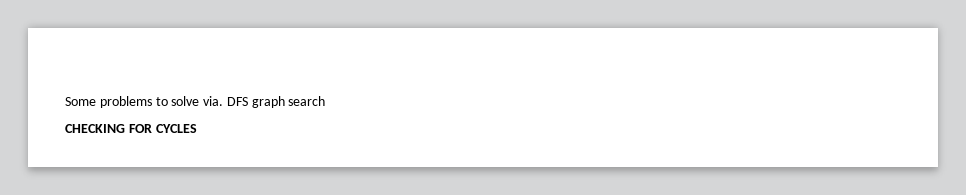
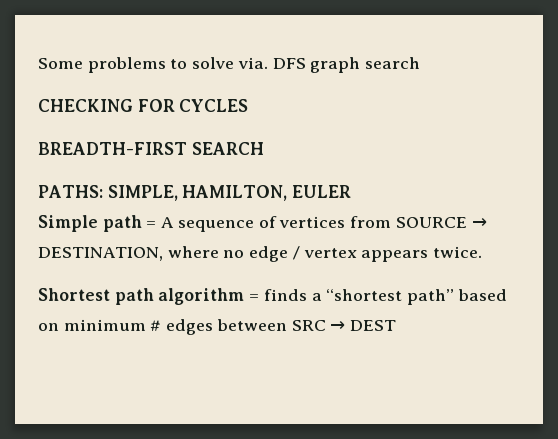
(197, 128) none -> [38,142,264,155] [38,185,352,201] [38,215,487,232] [38,246,483,262] [38,288,507,305] [38,319,397,335] // BREADTH-FIRST SEARCH // PATHS: SIMPLE, HAMILTON, EULER // Simple path = A sequence of vertices from SOURCE → DESTINATION, where no edge / vertex appears twice. // Shortest path algorithm = finds a “shortest path” based on minimum # edges between SRC → DEST

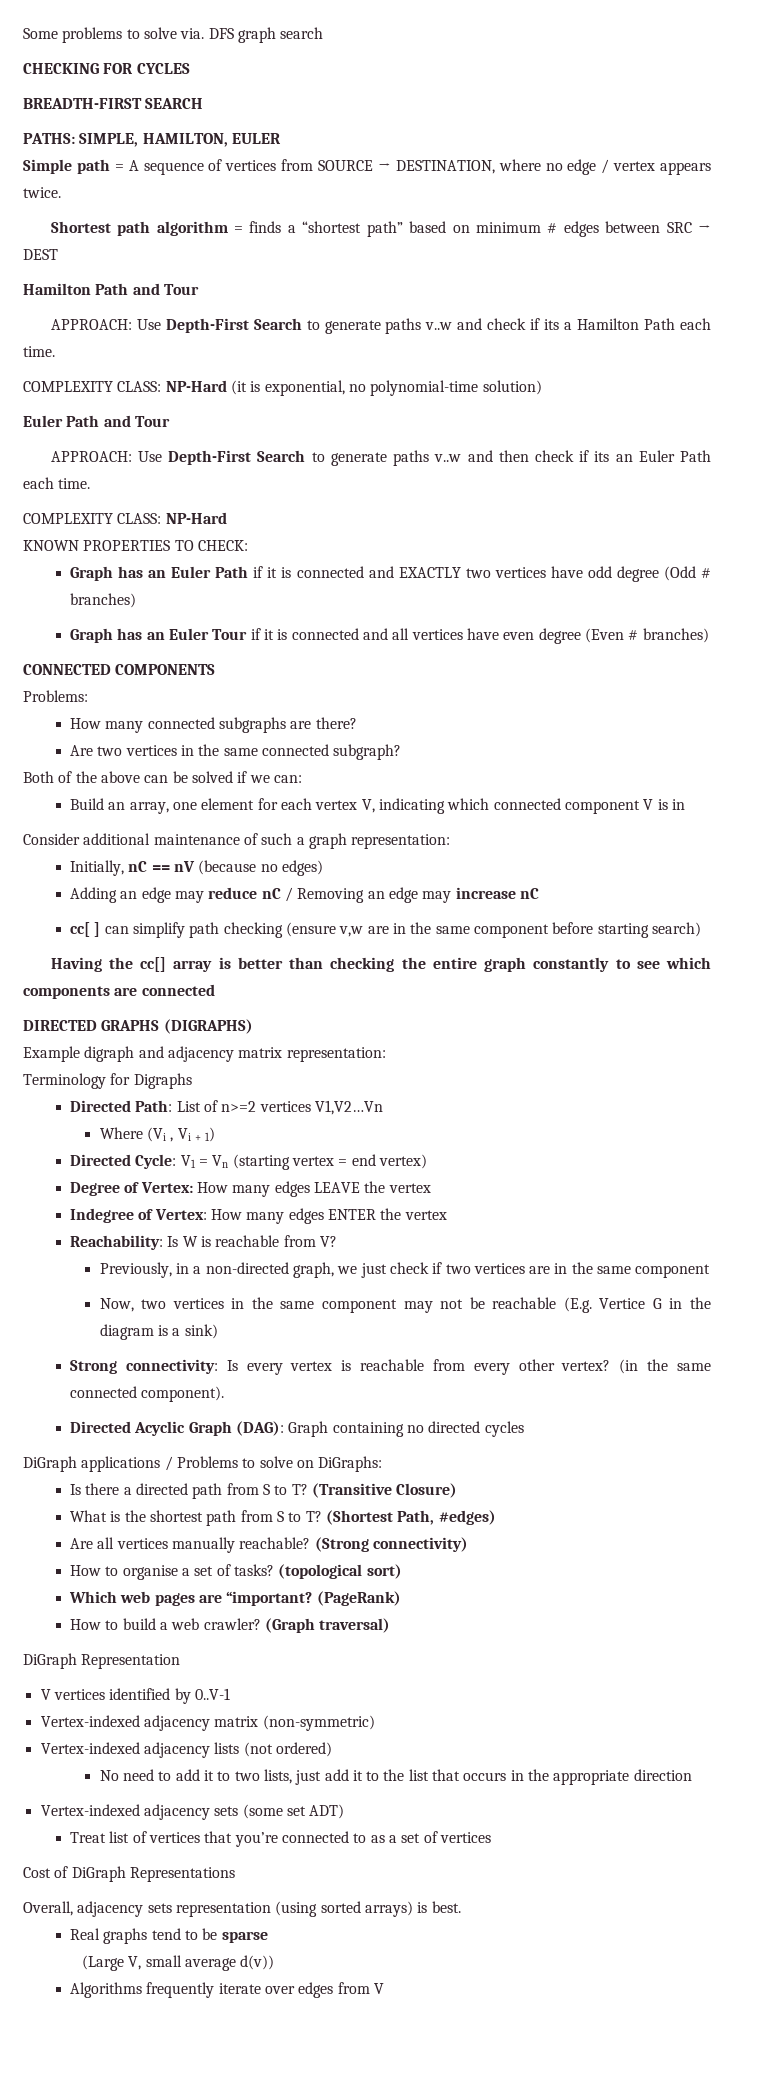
(397, 325) none -> [23,283,199,295] [50,318,712,334] [23,346,55,357] [23,380,542,396] [23,415,170,427] [50,450,712,466] [23,477,91,489] [23,512,227,524] [23,540,248,551] [70,566,712,582] [70,593,137,608] [70,628,709,644] [23,664,216,675] [23,690,88,702] [70,717,357,733] [70,744,402,760] [23,771,302,783] [70,798,685,814] [23,833,451,849] [70,860,324,876] [70,887,539,903] [70,922,701,938] [50,957,711,972] [23,984,215,999] [23,1019,253,1034] [23,1046,386,1062] [23,1073,192,1089] [70,1100,384,1115] [99,1127,216,1142] [70,1154,427,1170] [70,1181,431,1197] [70,1208,447,1224] [70,1235,338,1250] [99,1262,711,1278] [99,1297,712,1313] [99,1324,218,1340] [70,1359,711,1375] [70,1386,225,1402] [70,1421,524,1437] [23,1456,383,1472] [70,1483,458,1499] [70,1510,496,1526] [70,1537,469,1553] [70,1564,402,1580] [69,1591,401,1606] [70,1618,391,1633] [23,1653,181,1669] [40,1688,230,1704] [40,1715,375,1731] [40,1742,332,1758] [99,1769,692,1785] [40,1804,345,1820] [70,1831,491,1847] [23,1866,235,1882] [23,1901,461,1917] [70,1928,268,1944] [82,1955,275,1971] [70,1982,385,1998] // Hamilton Path and Tour // APPROACH: Use Depth-First Search to generate paths v..w and check if its a Hamilton Path each time. // COMPLEXITY CLASS: NP-Hard (it is exponential, no polynomial-time solution) // Euler Path and Tour // APPROACH: Use Depth-First Search to generate paths v..w and then check if its an Euler Path each time. // COMPLEXITY CLASS: NP-Hard // KNOWN PROPERTIES TO CHECK: // Graph has an Euler Path if it is connected and EXACTLY two vertices have odd degree (Odd # branches) // Graph has an Euler Tour if it is connected and all vertices have even degree (Even # branches) // CONNECTED COMPONENTS // Problems: // How many connected subgraphs are there? // Are two vertices in the same connected subgraph? // Both of the above can be solved if we can: // Build an array, one element for each vertex V, indicating which connected component V is in // Consider additional maintenance of such a graph representation: // Initially, nC == nV (because no edges) // Adding an edge may reduce nC / Removing an edge may increase nC // cc[ ] can simplify path checking (ensure v,w are in the same component before starting search) // Having the cc[] array is better than checking the entire graph constantly to see which components are connected // DIRECTED GRAPHS (DIGRAPHS) // Example digraph and adjacency matrix representation: // Terminology for Digraphs // Directed Path: List of n>=2 vertices V1,V2…Vn // Where (Vi , Vi + 1) // Directed Cycle: V1 = Vn (starting vertex = end vertex) // Degree of Vertex: How many edges LEAVE the vertex // Indegree of Vertex: How many edges ENTER the vertex // Reachability: Is W is reachable from V? // Previously, in a non-directed graph, we just check if two vertices are in the same component // Now, two vertices in the same component may not be reachable (E.g. Vertice G in the diagram is a sink) // Strong connectivity: Is every vertex is reachable from every other vertex? (in the same connected component). // Directed Acyclic Graph (DAG): Graph containing no directed cycles // DiGraph applications / Problems to solve on DiGraphs: // Is there a directed path from S to T? (Transitive Closure) // What is the shortest path from S to T? (Shortest Path, #edges) // Are all vertices manually reachable? (Strong connectivity) // How to organise a set of tasks? (topological sort) // Which web pages are “important? (PageRank) // How to build a web crawler? (Graph traversal) // DiGraph Representation // V vertices identified by 0..V-1 // Vertex-indexed adjacency matrix (non-symmetric) // Vertex-indexed adjacency lists (not ordered) // No need to add it to two lists, just add it to the list that occurs in the appropriate direction // Vertex-indexed adjacency sets (some set ADT) // Treat list of vertices that you’re connected to as a set of vertices // Cost of DiGraph Representations // Overall, adjacency sets representation (using sorted arrays) is best. // Real graphs tend to be sparse // (Large V, small average d(v)) // Algorithms frequently iterate over edges from V

